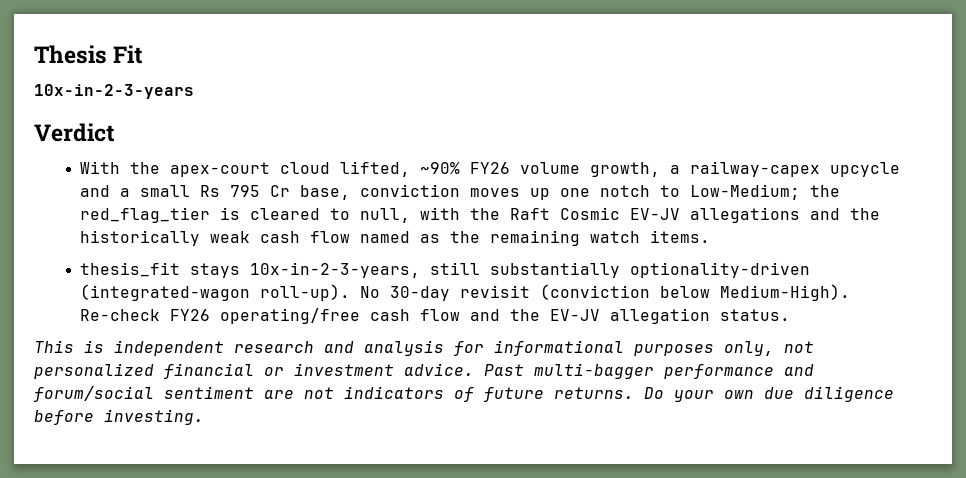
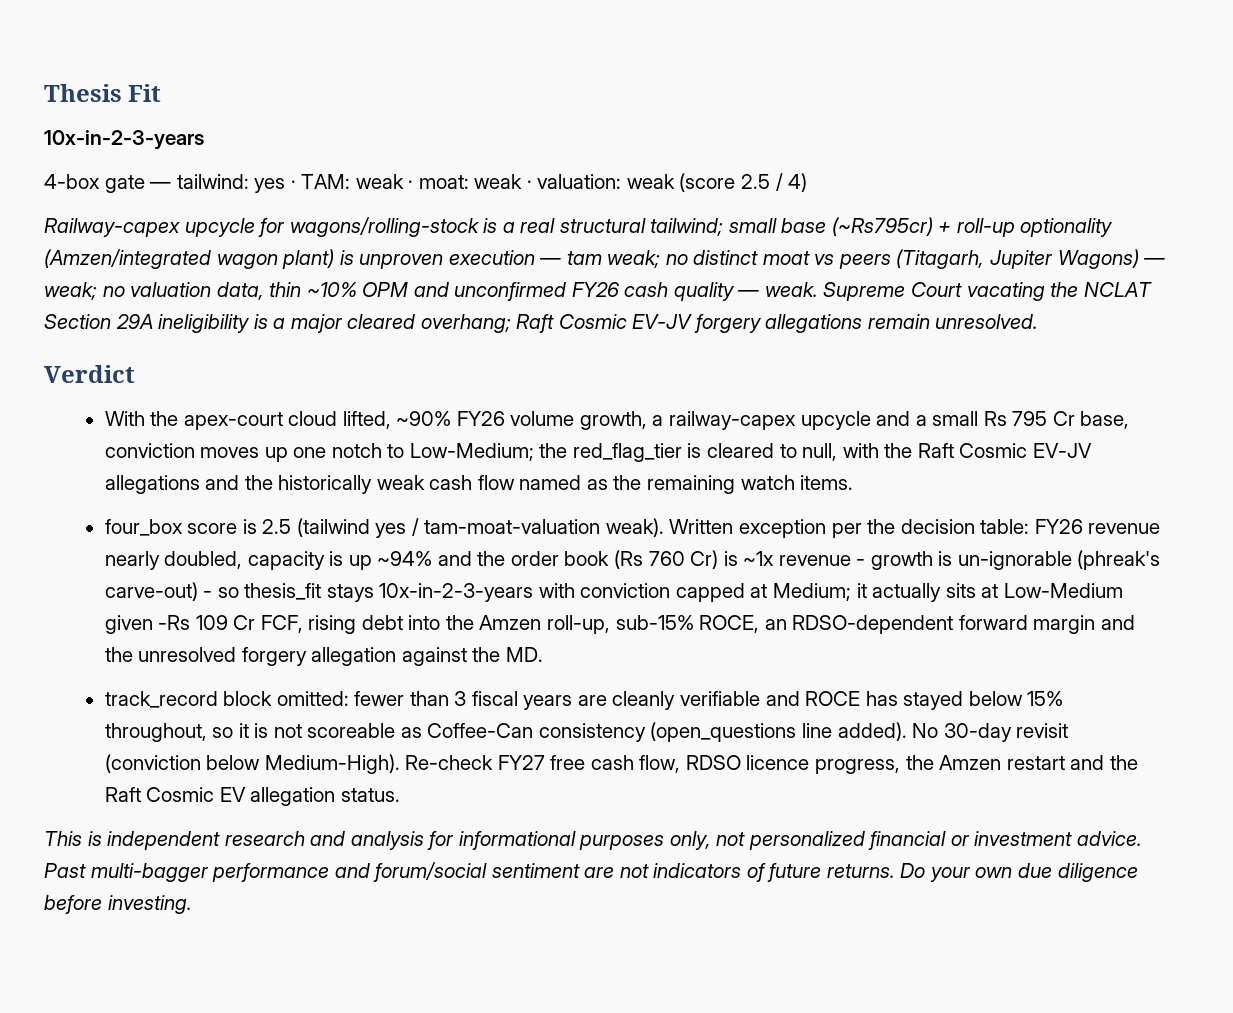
(194, 91) none -> [44,173,808,193] [44,217,1114,237] [44,249,1166,269] [44,282,1152,301] [44,314,1039,333] // 4-box gate — tailwind: yes · TAM: weak · moat: weak · valuation: weak (score 2.5 / 4) // Railway-capex upcycle for wagons/rolling-stock is a real structural tailwind; small base (~Rs795cr) + roll-up optionality (Amzen/integrated wagon plant) is unproven execution — tam weak; no distinct moat vs peers (Titagarh, Jupiter Wagons) — weak; no valuation data, thin ~10% OPM and unconfirmed FY26 cash quality — weak. Supreme Court vacating the NCLAT Section 29A ineligibility is a major cleared overhang; Raft Cosmic EV-JV forgery allegations remain unresolved.
[79,262,810,278] [79,284,350,301] thesis_fit stays 10x-in-2-3-years, still substantially optionality-driven (integrated-wagon roll-up). -> [104,518,1161,538] [104,550,1161,570] [104,582,1123,602] [104,615,1135,634] [104,647,543,666] [104,691,1064,710] [104,722,907,742] four_box score is 2.5 (tailwind yes / tam-moat-valuation weak). Written exception per the decision table: FY26 revenue nearly doubled, capacity is up ~94% and the order book (Rs 760 Cr) is ~1x revenue - growth is un-ignorable (phreak's carve-out) - so thesis_fit stays 10x-in-2-3-years with conviction capped at Medium; it actually sits at Low-Medium given -Rs 109 Cr FCF, rising debt into the Amzen roll-up, sub-15% ROCE, an RDSO-dependent forward margin and the unresolved forgery allegation against the MD. // track_record block omitted: fewer than 3 fiscal years are cleanly verifiable and ROCE has stayed below 15% throughout, so it is not scoreable as Coffee-Can consistency (open_questions line added).
[169,308,600,324] FY26 operating/free cash flow and the EV-JV -> [497,755,1138,774] [104,787,246,802] FY27 free cash flow, RDSO licence progress, the Amzen restart and the Raft Cosmic EV

